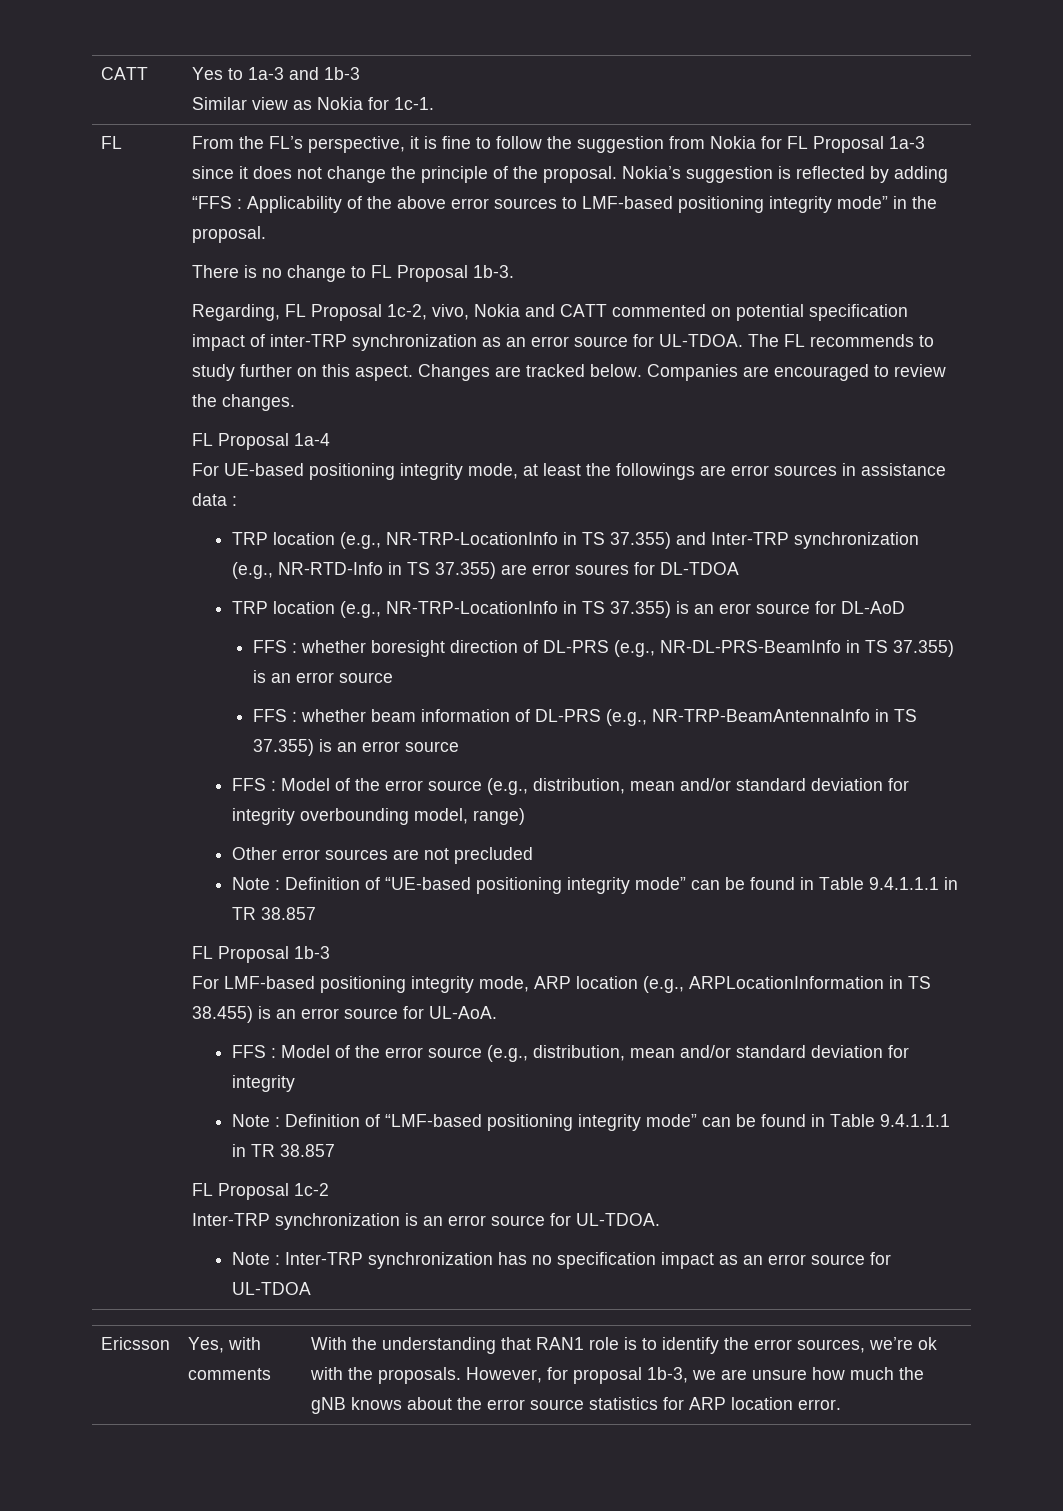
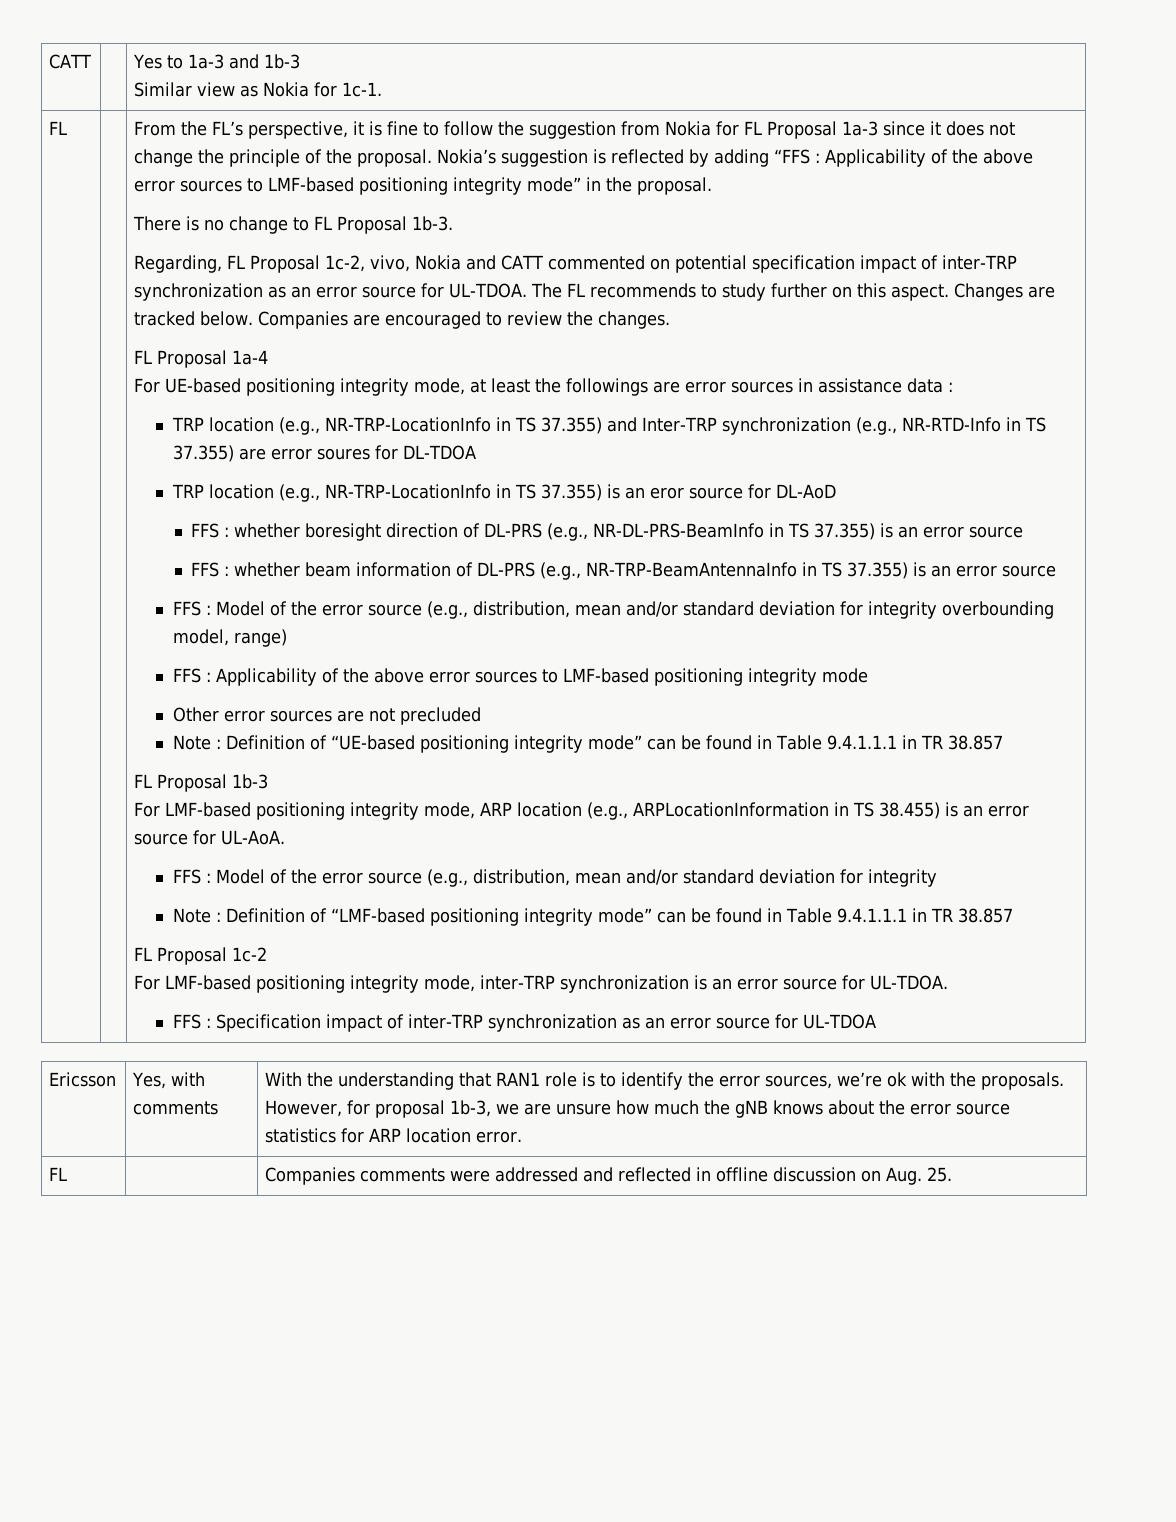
(525, 816) none -> [172,668,868,686] // FFS : Applicability of the above error sources to LMF-based positioning integrity mode
[191,1213,270,1226] Inter-TRP -> [134,975,556,993] For LMF-based positioning integrity mode, inter-TRP
[231,1252,714,1269] Note : Inter-TRP synchronization has no specification impact -> [172,1014,617,1032] FFS : Specification impact of inter-TRP synchronization
(841, 1404) none -> [49,1167,68,1181] [265,1167,953,1185] // FL | | Companies comments were addressed and reflected in offline discussion on Aug. 25.

